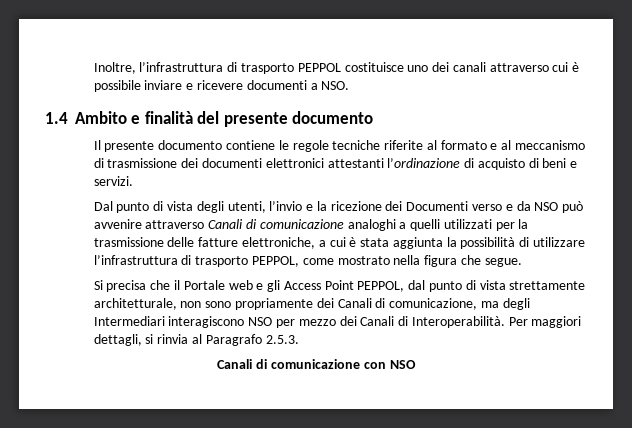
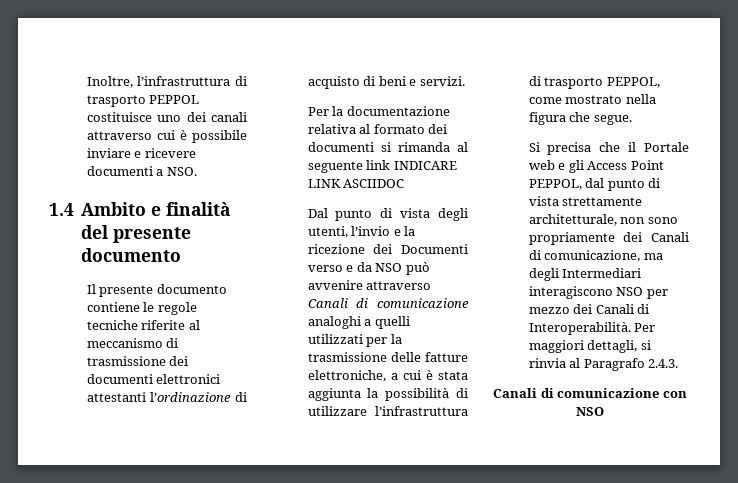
[440,140,512,150] formato e al -> (200, 325) none
(133, 181) none -> [307,106,450,116] [307,124,448,134] [307,142,468,152] [307,160,457,173] [307,179,405,188] // Per la documentazione relativa al formato dei documenti si rimanda al seguente link INDICARE LINK ASCIIDOC
[265,335,299,344] 2.5.3. -> [648,359,679,368] 2.4.3.

